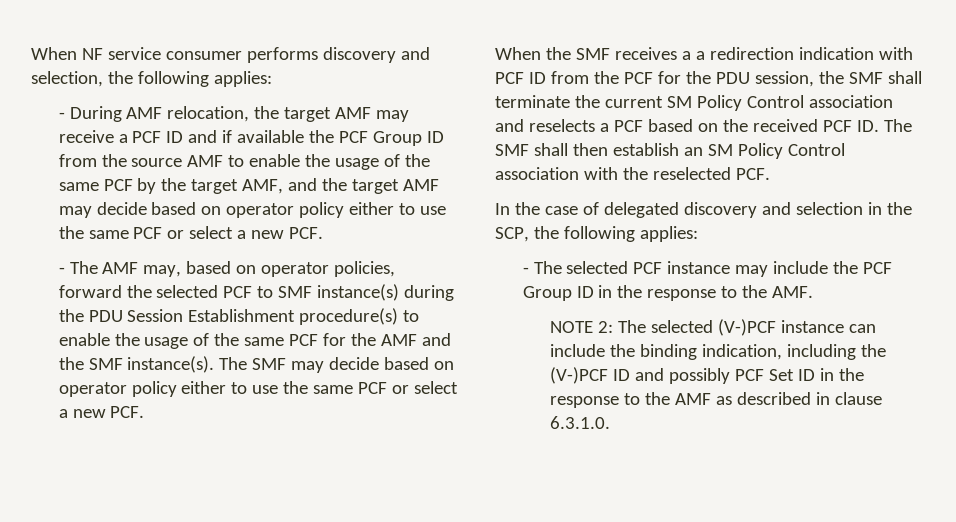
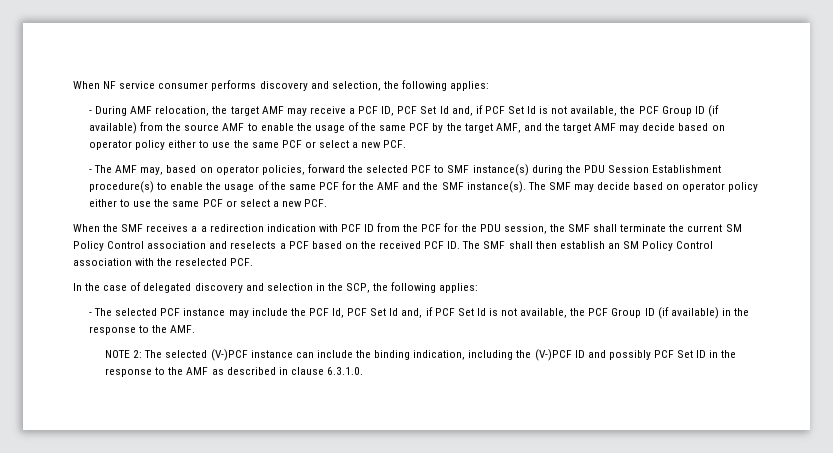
[166,130,445,146] ID and if available the PCF Group ID -> [381,105,719,117] [89,122,138,134] ID, PCF Set Id and, if PCF Set Id is not available, the PCF Group ID (if available)
[522,286,594,301] Group ID -> [332,307,719,319] Id, PCF Set Id and, if PCF Set Id is not available, the PCF Group ID (if available)

